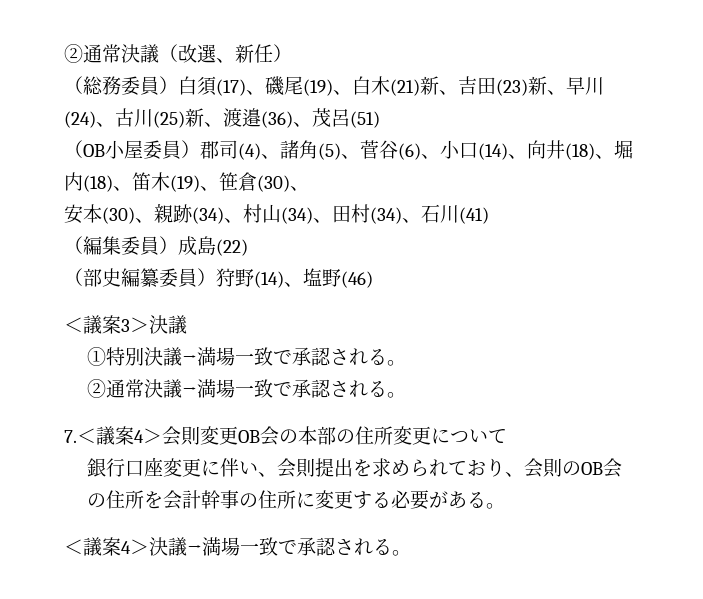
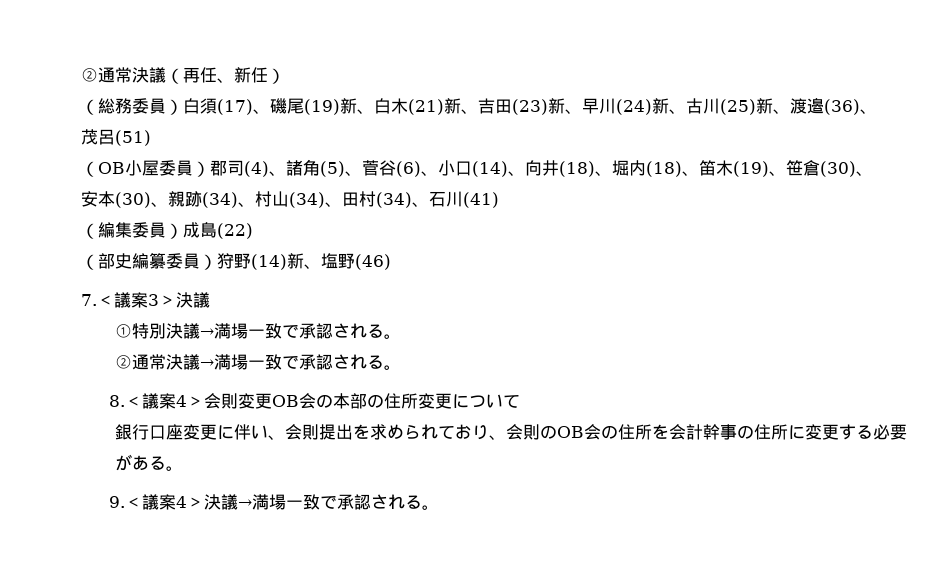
[178,44,217,63] 改選 -> [183,67,217,83] 再任
(333, 87) none -> [340,98,357,114] 新
(96, 119) none -> [652,98,669,114] 新
(312, 124) none -> (877, 111) //
(284, 279) none -> [287,253,304,269] 新
(373, 279) none -> [81,294,97,306] 7.
[64,430,77,443] 7. -> [109,395,126,407] 8.
(505, 506) none -> [109,496,126,508] 9.

